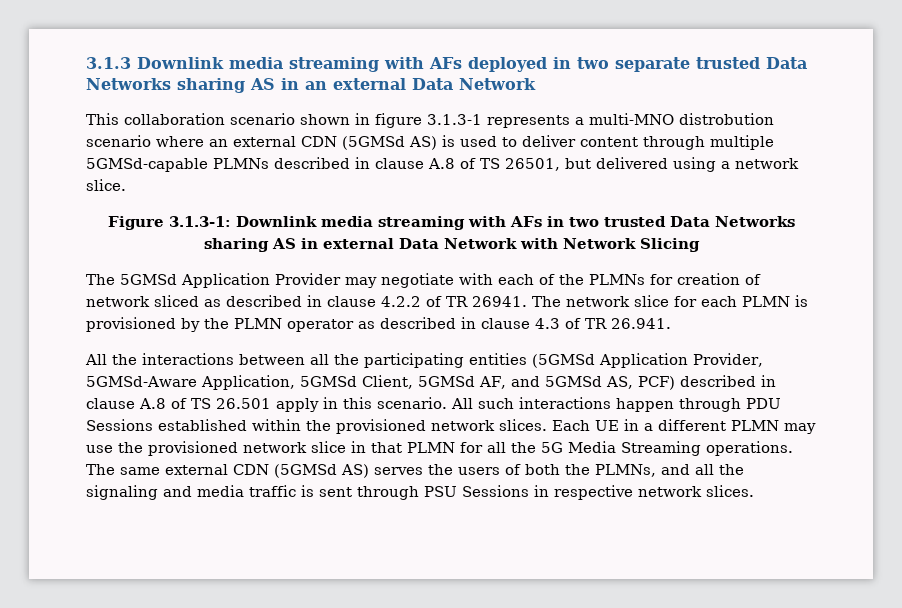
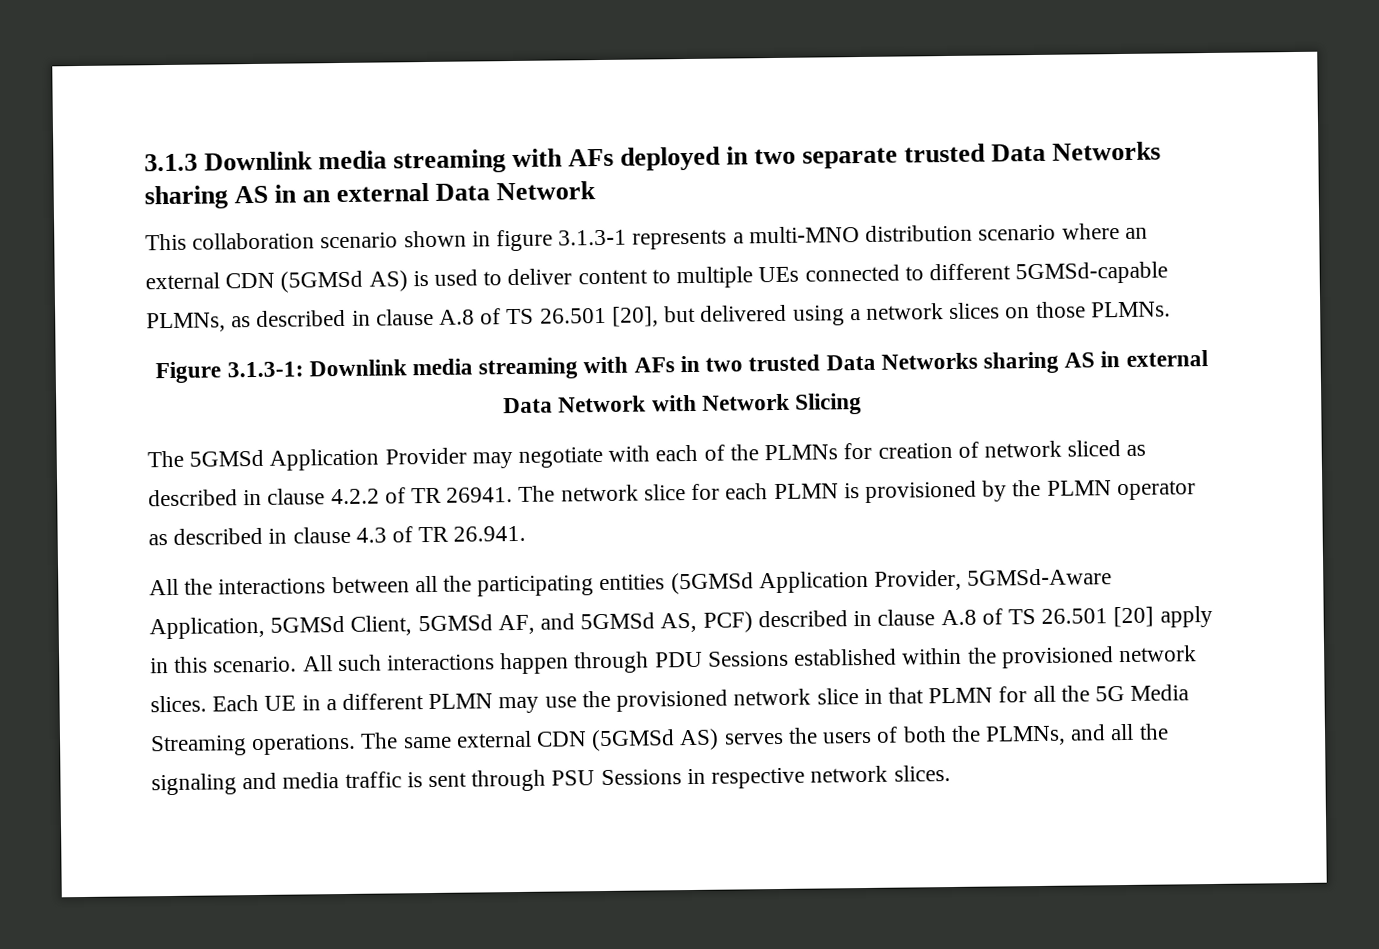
[679,113,774,125] distrobution -> [865,224,974,242] distribution
[643,135,774,150] [86,157,560,172] through multiple 5GMSd-capable PLMNs described in clause A.8 of TS 26501, -> [651,261,1169,289] [146,306,659,333] to multiple UEs connected to different 5GMSd-capable PLMNs, as described in clause A.8 of TS 26.501 [20],
[86,179,126,191] slice. -> [949,301,1171,319] slices on those PLMNs.
(271, 403) none -> [1113,606,1155,628] [20]

